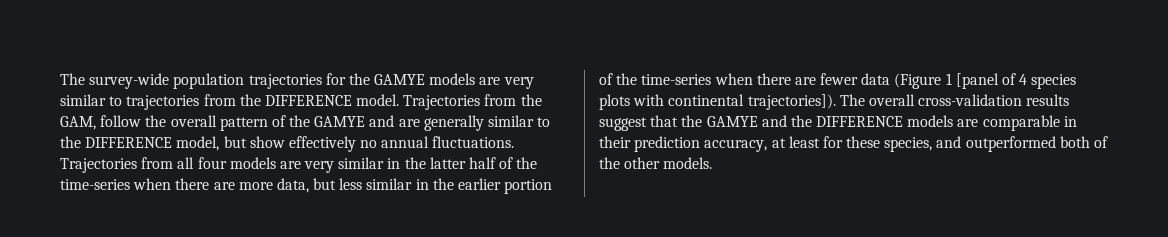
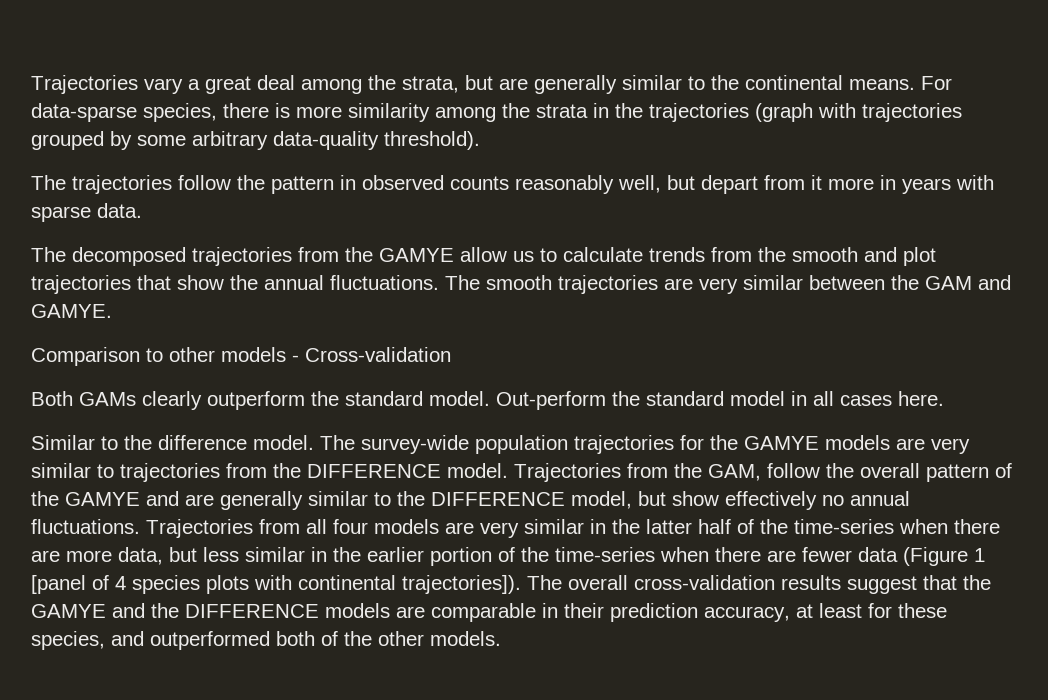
(60, 79) none -> [31,75,952,94] [31,103,962,122] [31,131,480,150] [31,175,994,194] [31,203,142,222] [31,247,936,266] [31,275,1011,294] [31,304,112,318] [31,347,451,366] [31,391,944,410] [31,435,314,450] Trajectories vary a great deal among the strata, but are generally similar to the continental means. For data-sparse species, there is more similarity among the strata in the trajectories (graph with trajectories grouped by some arbitrary data-quality threshold). // The trajectories follow the pattern in observed counts reasonably well, but depart from it more in years with sparse data. // The decomposed trajectories from the GAMYE allow us to calculate trends from the smooth and plot trajectories that show the annual fluctuations. The smooth trajectories are very similar between the GAM and GAMYE. // Comparison to other models - Cross-validation // Both GAMs clearly outperform the standard model. Out-perform the standard model in all cases here. // Similar to the difference model.

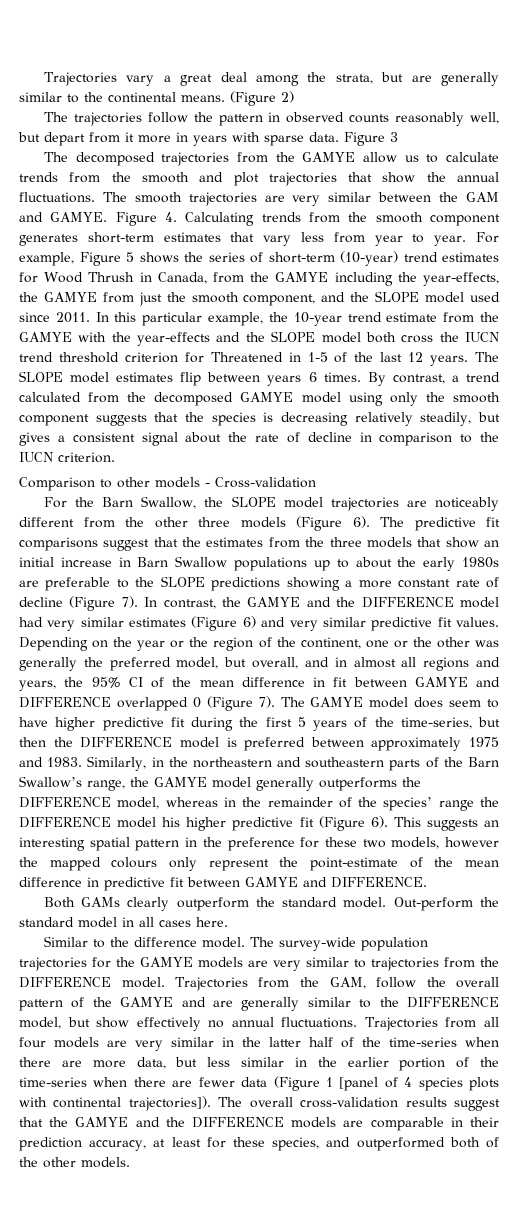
[921,76,952,90] [31,103,962,122] [31,131,480,150] For data-sparse species, there is more similarity among the strata in the trajectories (graph with trajectories grouped by some arbitrary data-quality threshold). -> [230,91,294,106] (Figure 2)
(142, 210) none -> [344,132,398,146] Figure 3
(112, 311) none -> [115,212,500,226] [19,232,500,246] [19,251,499,266] [19,272,499,286] [19,291,501,306] [19,312,499,326] [19,331,500,346] [19,352,500,366] [19,371,500,386] [19,392,500,406] [19,412,500,426] [19,432,499,446] [19,452,115,463] Figure 4. Calculating trends from the smooth component generates short-term estimates that vary less from year to year. For example, Figure 5 shows the series of short-term (10-year) trend estimates for Wood Thrush in Canada, from the GAMYE including the year-effects, the GAMYE from just the smooth component, and the SLOPE model used since 2011. In this particular example, the 10-year trend estimate from the GAMYE with the year-effects and the SLOPE model both cross the IUCN trend threshold criterion for Threatened in 1-5 of the last 12 years. The SLOPE model estimates flip between years 6 times. By contrast, a trend calculated from the decomposed GAMYE model using only the smooth component suggests that the species is decreasing relatively steadily, but gives a consistent signal about the rate of decline in comparison to the IUCN criterion.
(451, 354) none -> [43,496,499,511] [19,516,500,531] [19,537,500,551] [19,556,499,571] [19,576,499,591] [19,596,499,611] [19,616,500,631] [19,637,499,651] [19,657,500,671] [19,677,500,691] [19,696,499,711] [19,717,500,731] [19,737,499,751] [19,756,499,771] [19,776,421,791] [19,797,500,811] [19,816,500,831] [19,837,499,851] [19,857,500,871] [19,877,427,891] // For the Barn Swallow, the SLOPE model trajectories are noticeably different from the other three models (Figure 6). The predictive fit comparisons suggest that the estimates from the three models that show an initial increase in Barn Swallow populations up to about the early 1980s are preferable to the SLOPE predictions showing a more constant rate of decline (Figure 7). In contrast, the GAMYE and the DIFFERENCE model had very similar estimates (Figure 6) and very similar predictive fit values. Depending on the year or the region of the continent, one or the other was generally the preferred model, but overall, and in almost all regions and years, the 95% CI of the mean difference in fit between GAMYE and DIFFERENCE overlapped 0 (Figure 7). The GAMYE model does seem to have higher predictive fit during the first 5 years of the time-series, but then the DIFFERENCE model is preferred between approximately 1975 and 1983. Similarly, in the northeastern and southeastern parts of the Barn Swallow’s range, the GAMYE model generally outperforms the DIFFERENCE model, whereas in the remainder of the species’ range the DIFFERENCE model his higher predictive fit (Figure 6). This suggests an interesting spatial pattern in the preference for these two models, however the mapped colours only represent the point-estimate of the mean difference in predictive fit between GAMYE and DIFFERENCE.

